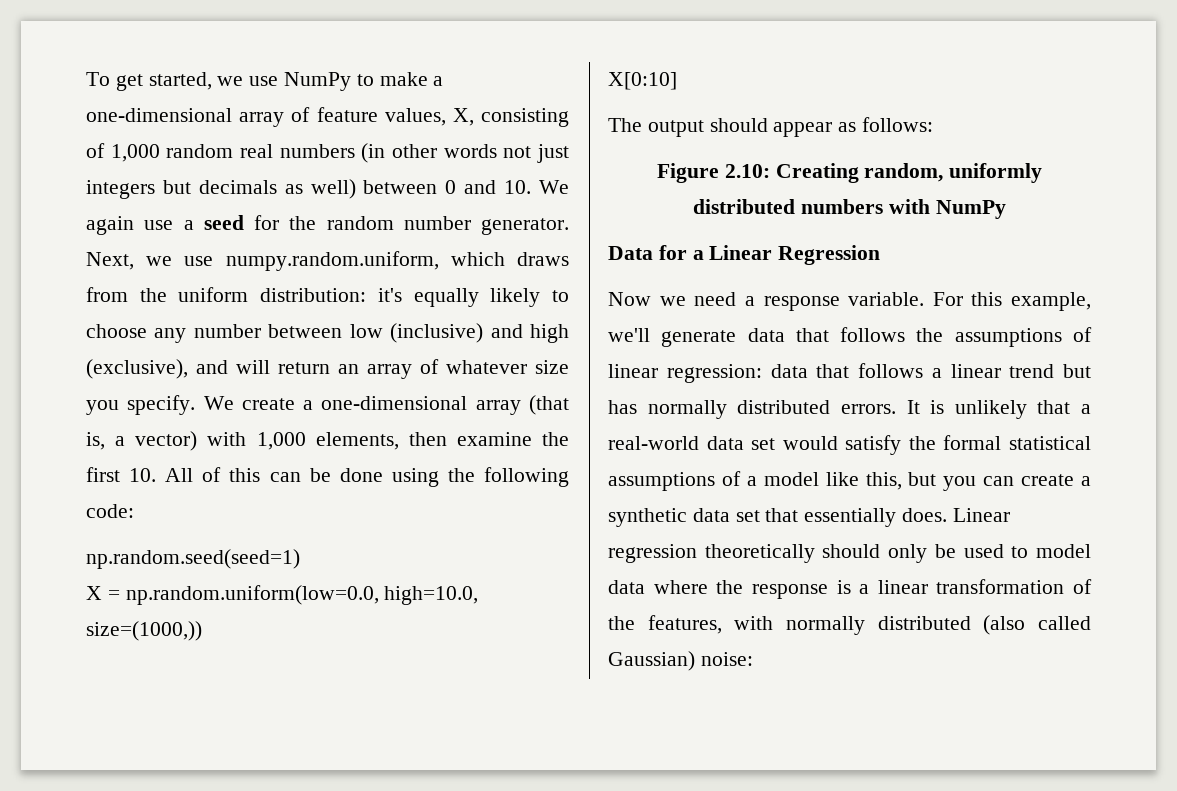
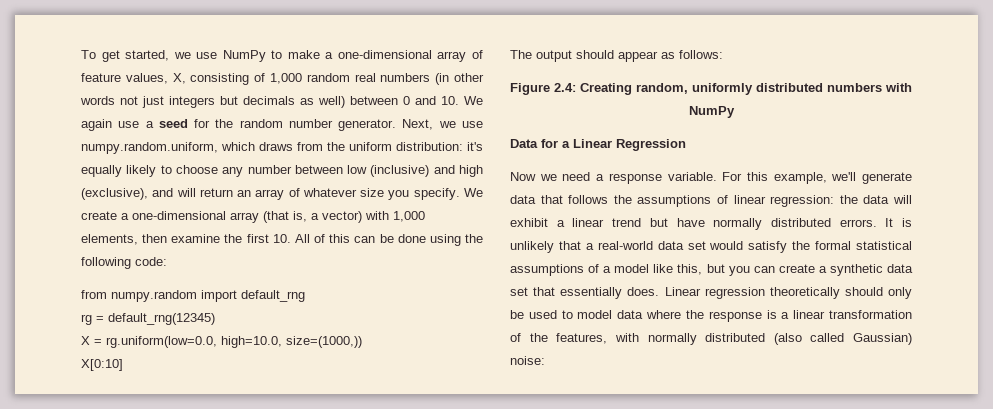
[86,549,300,569] np.random.seed(seed=1) -> [81,290,305,302] [81,313,215,325] from numpy.random import default_rng // rg = default_rng(12345)
[125,585,379,605] np.random.uniform(low=0.0, -> [106,336,217,348] rg.uniform(low=0.0,
[724,164,770,178] 2.10: -> [554,83,576,92] 2.4:
[770,363,923,378] data that follows -> [839,195,912,204] [510,218,548,227] the data will exhibit
[608,400,637,414] has -> [676,218,705,227] have

